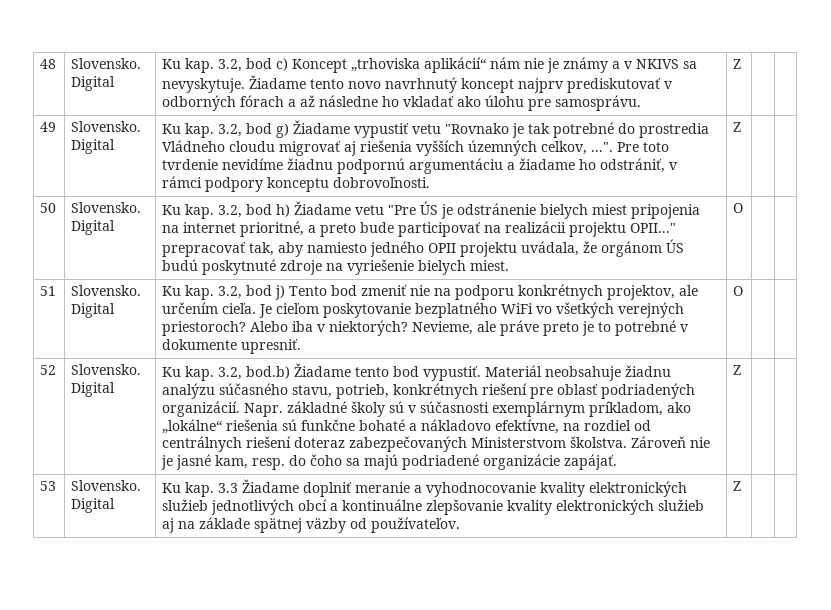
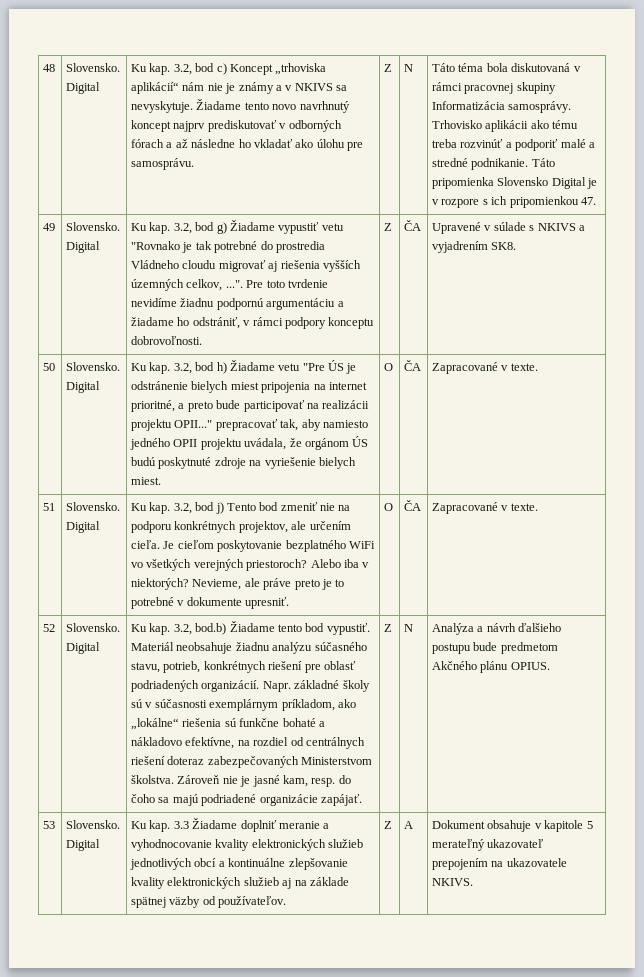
(742, 64) | -> [404,64,414,72] [432,63,581,72] [432,82,556,94] [432,101,572,113] [432,120,579,132] [432,139,595,151] [432,158,555,170] [432,177,598,189] [432,196,596,208] N | Táto téma bola diskutovaná v rámci pracovnej skupiny Informatizácia samosprávy. Trhovisko aplikácii ako tému treba rozvinúť a podporiť malé a stredné podnikanie. Táto pripomienka Slovensko Digital je v rozpore s ich pripomienkou 47.
(742, 127) | -> [404,220,422,231] [432,222,585,234] [432,241,517,253] ČA | Upravené v súlade s NKIVS a vyjadrením SK8.
(744, 208) | -> [404,360,422,371] [432,362,538,374] ČA | Zapracované v texte.
(744, 291) | -> [404,500,422,511] [432,502,538,514] ČA | Zapracované v texte.
(742, 370) | -> [404,624,414,632] [432,623,562,635] [432,642,558,654] [432,661,550,673] N | Analýza a návrh ďalšieho postupu bude predmetom Akčného plánu OPIUS.
(742, 486) | -> [404,821,414,829] [432,820,593,832] [432,839,544,851] [432,858,567,870] [432,878,474,886] A | Dokument obsahuje v kapitole 5 merateľný ukazovateľ prepojením na ukazovatele NKIVS.

